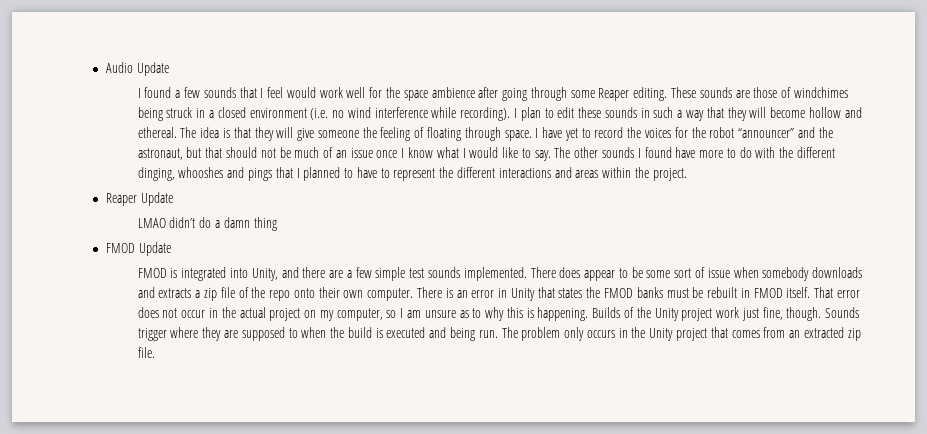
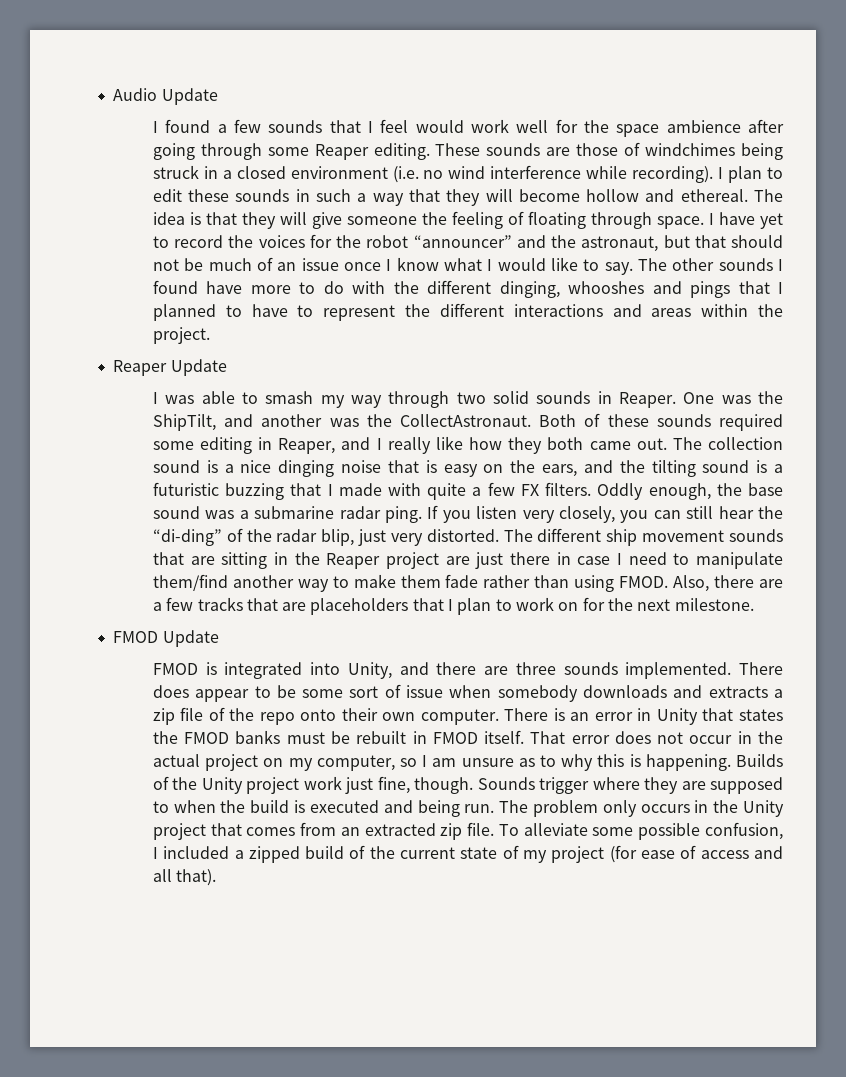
[137,217,277,231] LMAO didn’t do a damn thing -> [152,391,783,408] [152,413,783,431] [152,436,783,454] [152,460,783,477] [152,482,783,500] [152,505,784,523] [152,528,783,546] [152,552,784,569] [152,574,783,592] [152,597,754,615] I was able to smash my way through two solid sounds in Reaper. One was the ShipTilt, and another was the CollectAstronaut. Both of these sounds required some editing in Reaper, and I really like how they both came out. The collection sound is a nice dinging noise that is easy on the ears, and the tilting sound is a futuristic buzzing that I made with quite a few FX filters. Oddly enough, the base sound was a submarine radar ping. If you listen very closely, you can still hear the “di-ding” of the radar blip, just very distorted. The different ship movement sounds that are sitting in the Reaper project are just there in case I need to manipulate them/find another way to make them fade rather than using FMOD. Also, there are a few tracks that are placeholders that I plan to work on for the next milestone.
[346,267,425,281] a few simple test -> [515,662,556,675] three
(155, 352) none -> [498,822,783,840] [152,845,783,863] [152,869,217,886] To alleviate some possible confusion, I included a zipped build of the current state of my project (for ease of access and all that).

